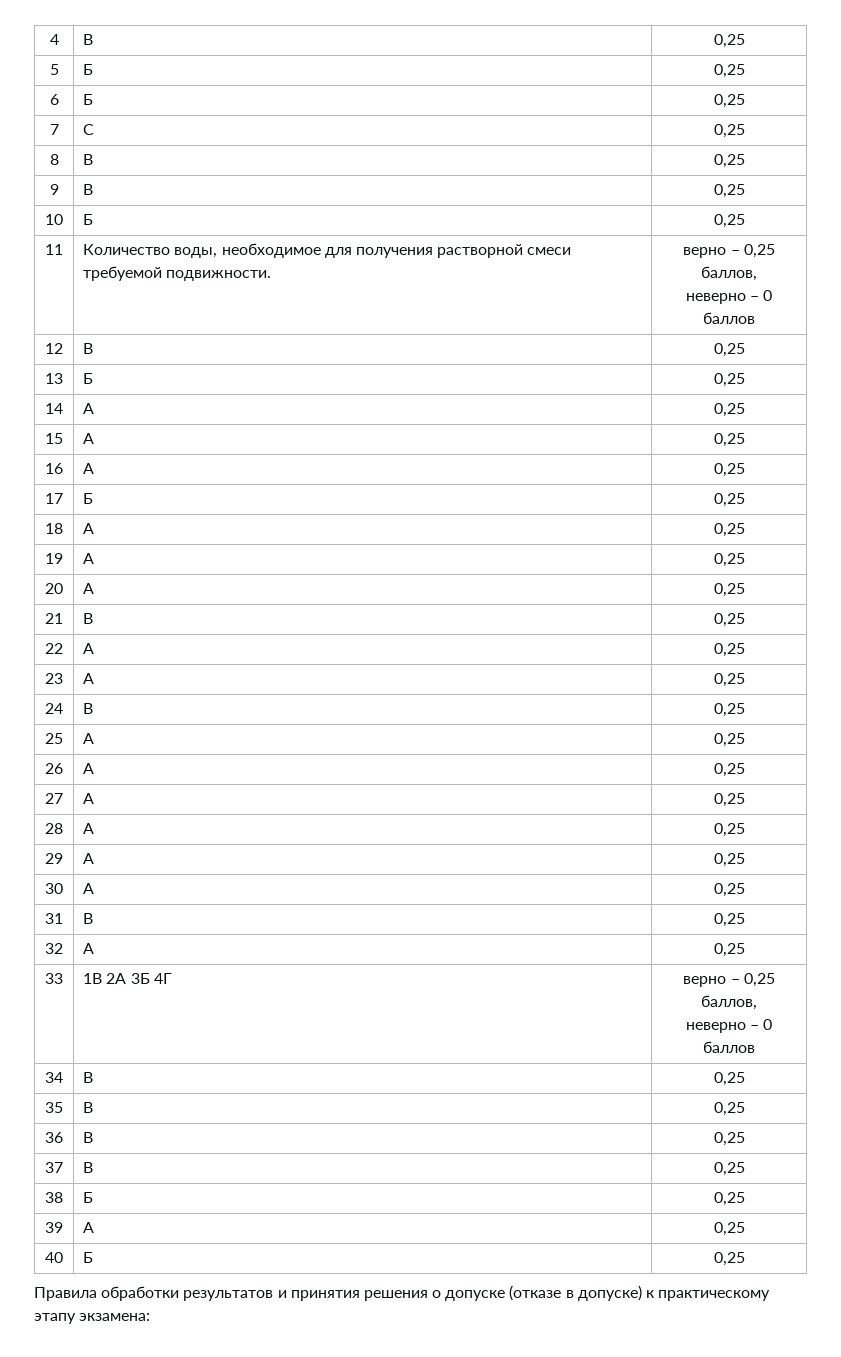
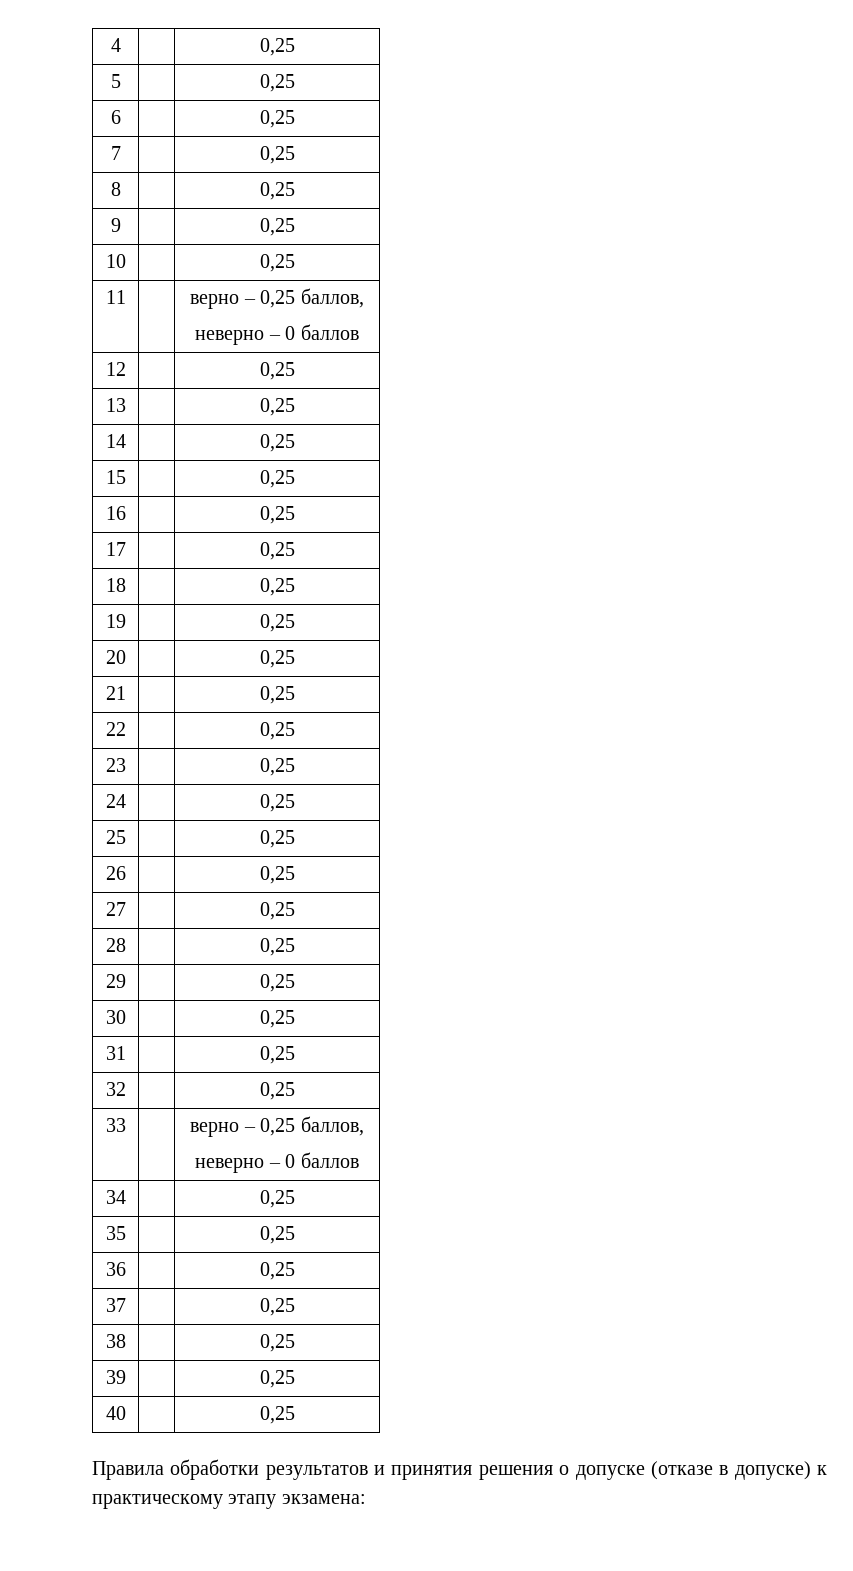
[83,34,94,45] В -> (121, 45) none
[83,64,94,75] Б -> (121, 81) none
[83,94,94,105] Б -> (121, 117) none
[83,124,95,135] С -> (121, 153) none
[83,154,94,165] В -> (121, 189) none
[83,184,94,195] В -> (121, 225) none
[83,214,94,225] Б -> (126, 261) none
[83,243,572,258] [83,266,272,281] Количество воды, необходимое для получения растворной смеси требуемой подвижности. -> (126, 297) none
[83,343,94,354] В -> (126, 369) none
[83,373,94,384] Б -> (126, 405) none
[83,403,95,414] А -> (126, 441) none
[83,433,95,444] А -> (126, 477) none
[83,463,95,474] А -> (126, 513) none
[83,493,94,504] Б -> (126, 549) none
[83,523,95,534] А -> (126, 585) none
[83,553,95,564] А -> (126, 621) none
[83,583,95,594] А -> (126, 657) none
[83,613,94,624] В -> (126, 693) none
[83,643,95,654] А -> (126, 729) none
[83,673,95,684] А -> (126, 765) none
[83,703,94,714] В -> (126, 801) none
[83,733,95,744] А -> (126, 837) none
[83,763,95,774] А -> (126, 873) none
[83,793,95,804] А -> (126, 909) none
[83,823,95,834] А -> (126, 945) none
[83,853,95,864] А -> (126, 981) none
[83,883,95,894] А -> (126, 1017) none
[83,913,94,924] В -> (126, 1053) none
[83,943,95,954] А -> (126, 1089) none
[83,973,172,984] 1В 2А 3Б 4Г -> (126, 1125) none
[83,1072,94,1083] В -> (126, 1197) none
[83,1102,94,1113] В -> (126, 1233) none
[83,1132,94,1143] В -> (126, 1269) none
[83,1162,94,1173] В -> (126, 1305) none
[83,1192,94,1203] Б -> (126, 1341) none
[83,1222,95,1233] А -> (126, 1377) none
[83,1252,94,1263] Б -> (126, 1413) none

